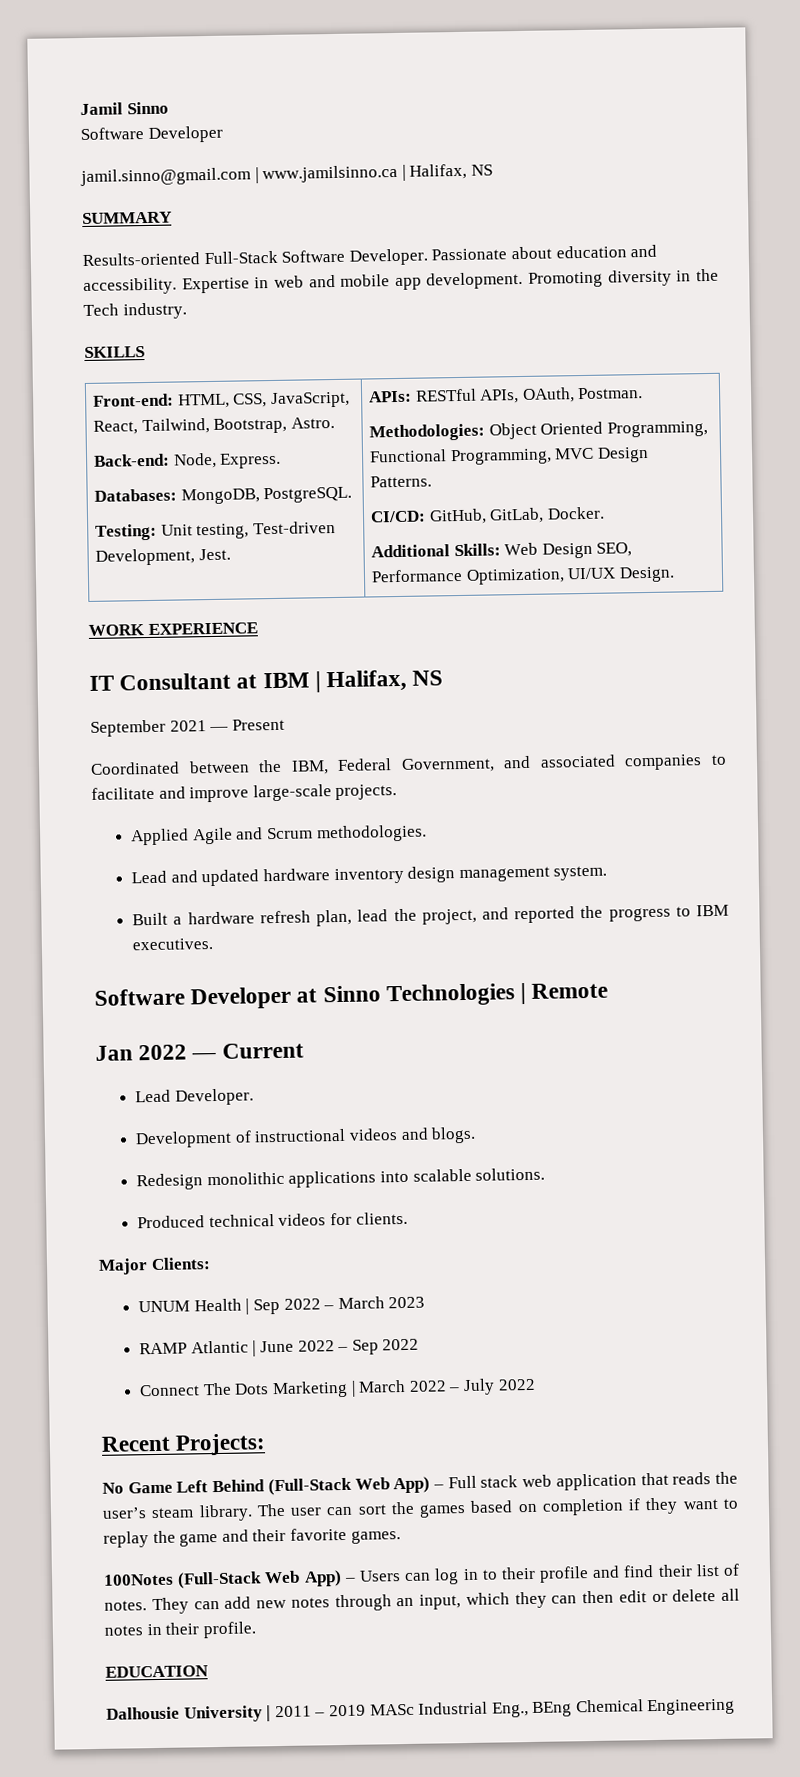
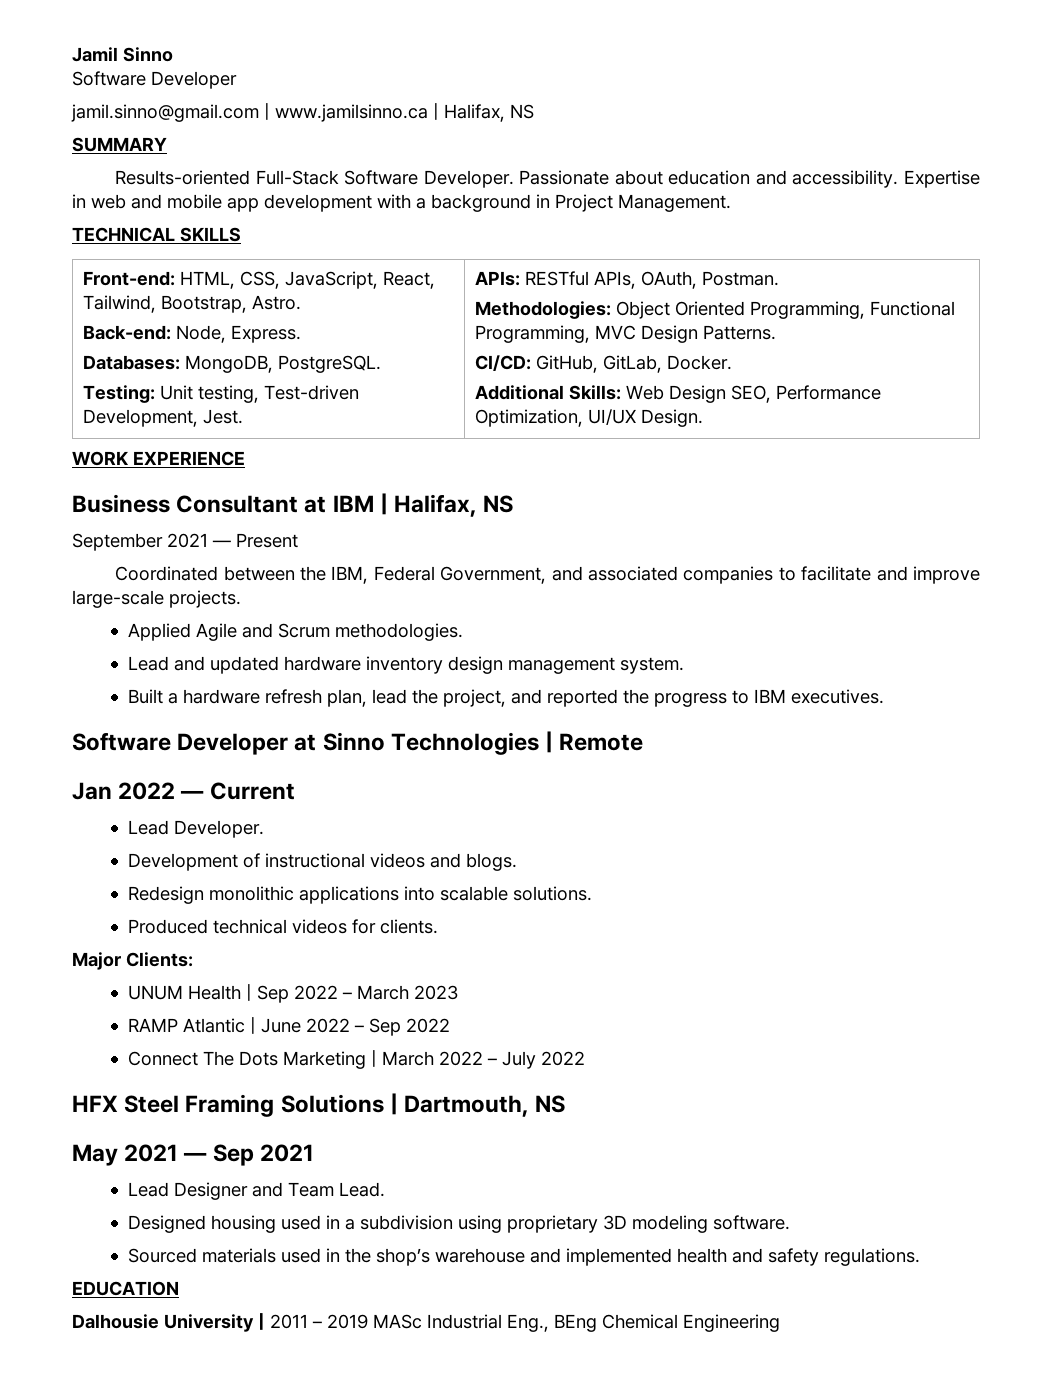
[426,268,719,290] [83,302,187,320] development. Promoting diversity in the Tech industry. // -> [264,194,731,212] [72,227,175,242] development with a background in Project Management. // TECHNICAL
[89,675,114,691] IT -> [72,494,170,513] Business
[101,1433,267,1456] [102,1471,738,1496] [102,1497,739,1522] [103,1527,401,1548] [103,1563,740,1589] [104,1588,740,1615] [104,1621,257,1639] Recent Projects: // No Game Left Behind (Full-Stack Web App) – Full stack web application that reads the user’s steam library. The user can sort the games based on completion if they want to replay the game and their favorite games. // 100Notes (Full-Stack Web App) – Users can log in to their profile and find their list of notes. They can add new notes through an input, which they can then edit or delete all notes in their profile. -> [72,1093,566,1117] [72,1144,314,1166] [128,1182,386,1200] [128,1215,791,1233] [128,1248,921,1266] HFX Steel Framing Solutions | Dartmouth, NS // May 2021 — Sep 2021 // Lead Designer and Team Lead. // Designed housing used in a subdivision using proprietary 3D modeling software. // Sourced materials used in the shop’s warehouse and implemented health and safety regulations.

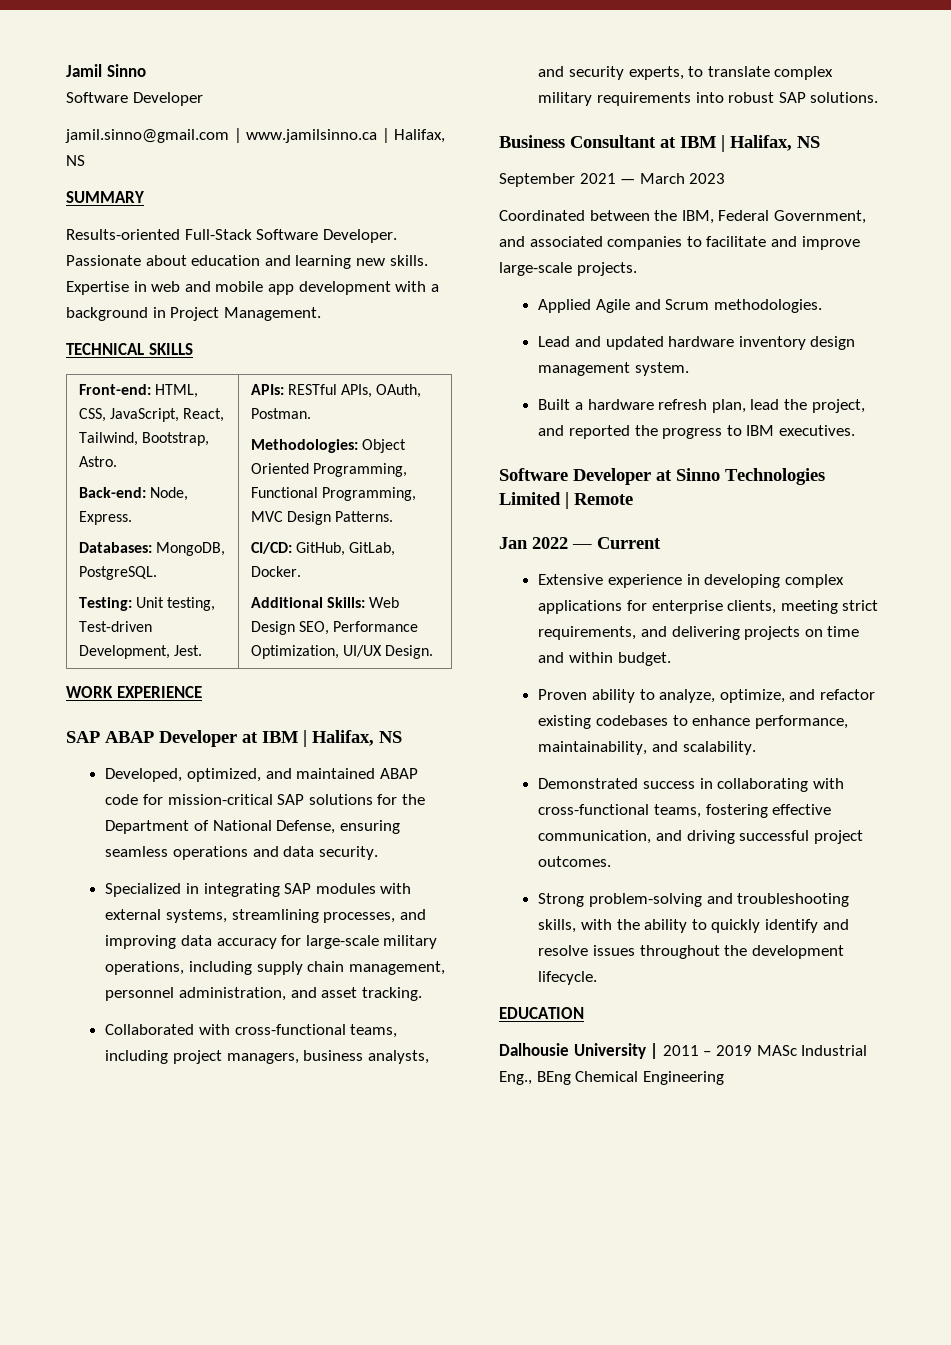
[792,170,899,188] accessibility. -> [295,255,428,269] learning new skills.
(245, 458) none -> [66,730,402,747] [105,768,418,782] [105,794,425,805] [105,820,400,834] [105,846,378,860] [105,883,412,897] [105,909,426,923] [105,935,438,949] [105,961,445,975] [105,987,422,1001] [105,1024,398,1038] [105,1050,429,1064] [538,66,834,80] [538,92,879,106] // SAP ABAP Developer at IBM | Halifax, NS // Developed, optimized, and maintained ABAP code for mission-critical SAP solutions for the Department of National Defense, ensuring seamless operations and data security. // Specialized in integrating SAP modules with external systems, streamlining processes, and improving data accuracy for large-scale military operations, including supply chain management, personnel administration, and asset tracking. // Collaborated with cross-functional teams, including project managers, business analysts, and security experts, to translate complex military requirements into robust SAP solutions.
[236,533,298,548] Present -> [639,173,726,184] March 2023
(539, 743) none -> [499,492,561,505] Limited
[128,820,265,838] [128,853,518,871] [128,886,593,904] [128,919,439,934] [72,952,193,970] [128,984,459,1003] [128,1017,451,1036] [128,1050,586,1069] [72,1093,566,1117] [72,1144,314,1166] [128,1182,386,1200] [128,1215,791,1233] [128,1248,921,1266] Lead Developer. // Development of instructional videos and blogs. // Redesign monolithic applications into scalable solutions. // Produced technical videos for clients. // Major Clients: // UNUM Health | Sep 2022 – March 2023 // RAMP Atlantic | June 2022 – Sep 2022 // Connect The Dots Marketing | March 2022 – July 2022 // HFX Steel Framing Solutions | Dartmouth, NS // May 2021 — Sep 2021 // Lead Designer and Team Lead. // Designed housing used in a subdivision using proprietary 3D modeling software. // Sourced materials used in the shop’s warehouse and implemented health and safety regulations. -> [538,574,844,588] [538,600,879,614] [538,626,860,640] [538,652,671,666] [538,689,875,703] [538,715,848,729] [538,741,756,755] [538,778,844,792] [538,804,832,818] [538,830,863,844] [538,856,612,867] [538,893,850,907] [538,919,849,933] [538,945,844,959] [538,971,598,985] Extensive experience in developing complex applications for enterprise clients, meeting strict requirements, and delivering projects on time and within budget. // Proven ability to analyze, optimize, and refactor existing codebases to enhance performance, maintainability, and scalability. // Demonstrated success in collaborating with cross-functional teams, fostering effective communication, and driving successful project outcomes. // Strong problem-solving and troubleshooting skills, with the ability to quickly identify and resolve issues throughout the development lifecycle.

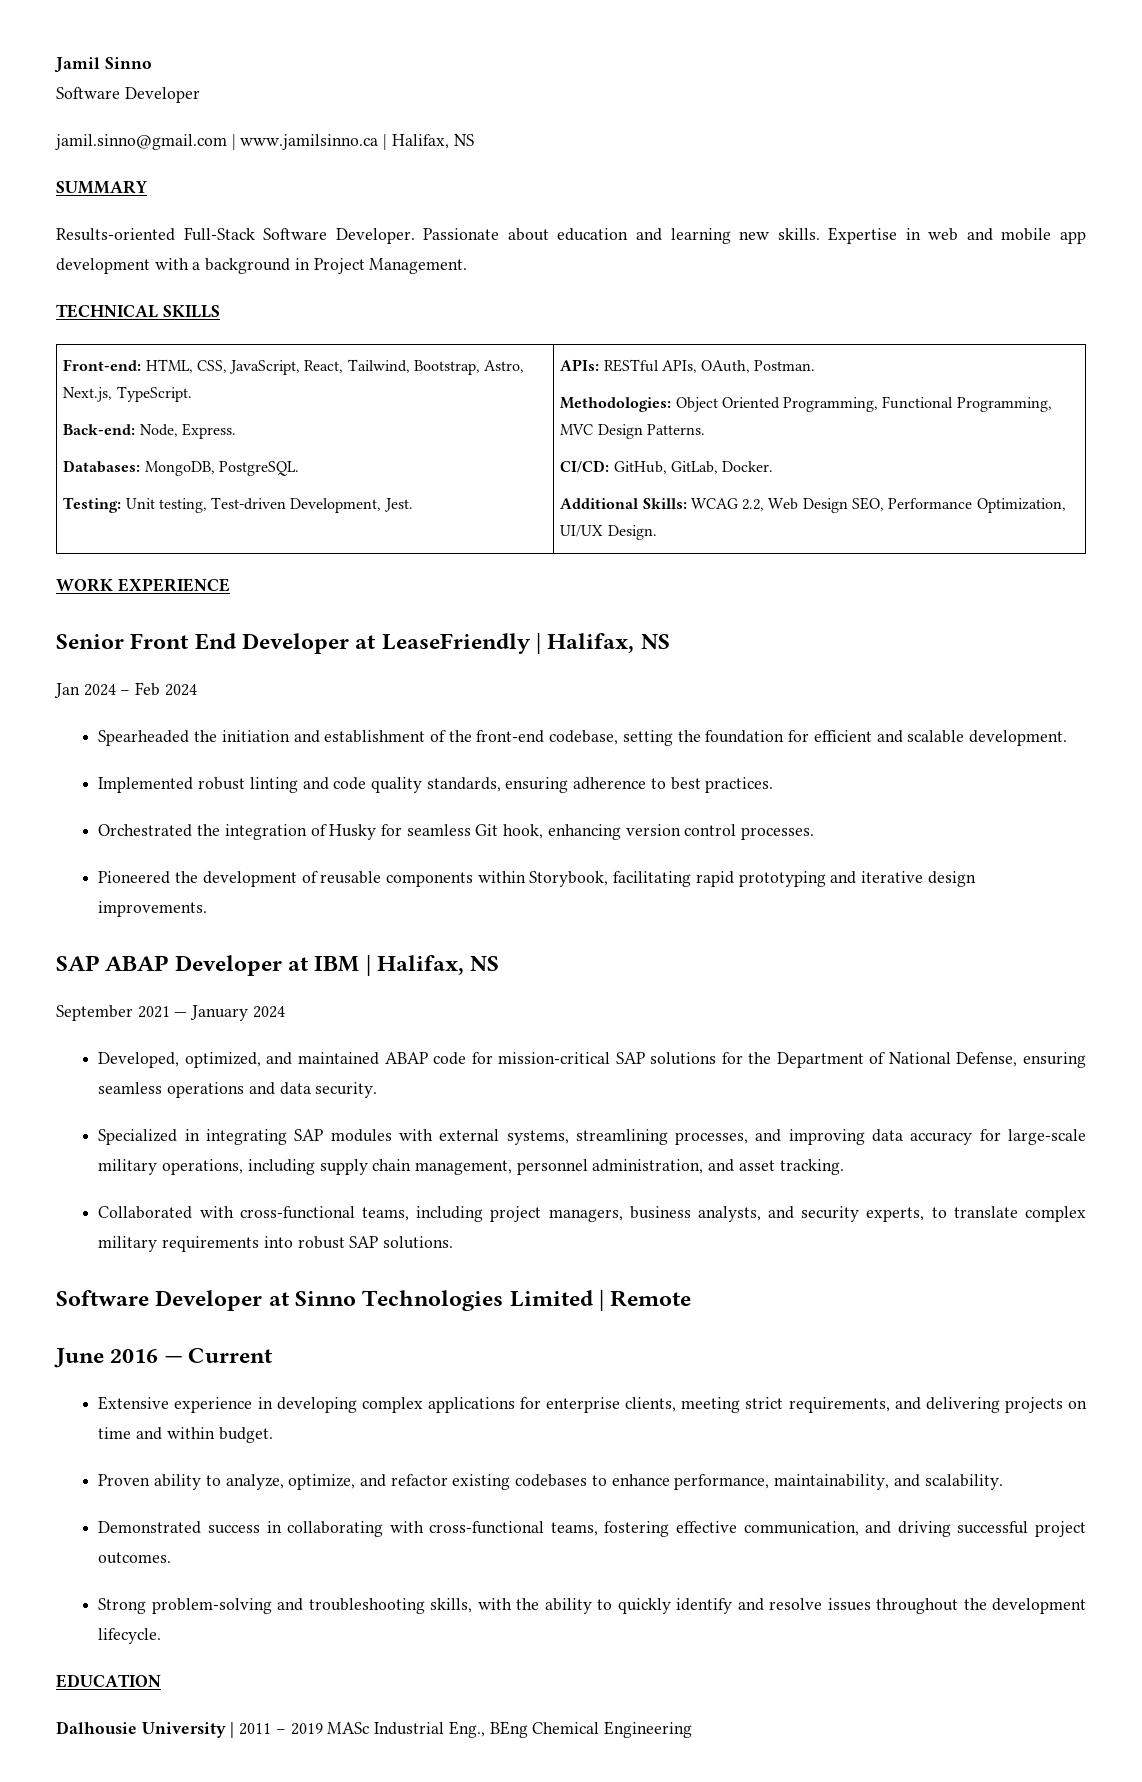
[78,456,117,467] Astro. -> [484,360,525,373] [63,386,192,402] Astro, Next.js, TypeScript.
(365, 602) none -> [690,498,765,511] WCAG 2.2,
(202, 692) none -> [56,633,670,654] [54,682,197,698] [98,730,1067,746] [98,777,774,793] [98,824,815,840] [98,871,976,887] [98,901,208,917] // Senior Front End Developer at LeaseFriendly | Halifax, NS // Jan 2024 – Feb 2024 // Spearheaded the initiation and establishment of the front-end codebase, setting the foundation for efficient and scalable development. // Implemented robust linting and code quality standards, ensuring adherence to best practices. // Orchestrated the integration of Husky for seamless Git hook, enhancing version control processes. // Pioneered the development of reusable components within Storybook, facilitating rapid prototyping and iterative design improvements.
(402, 737) none -> [56,1005,285,1021] // September 2021 — January 2024
[499,135,820,152] [499,173,726,187] [499,210,866,224] [499,236,860,250] [499,262,637,276] [538,299,822,313] [538,336,856,350] [538,362,689,376] [538,399,865,413] [538,425,855,439] // Business Consultant at IBM | Halifax, NS // September 2021 — March 2023 // Coordinated between the IBM, Federal Government, and associated companies to facilitate and improve large-scale projects. // Applied Agile and Scrum methodologies. // Lead and updated hardware inventory design management system. // Built a hardware refresh plan, lead the project, and reported the progress to IBM executives. -> (453, 1242) none
[499,537,568,549] Jan 2022 -> [54,1348,159,1368] June 2016

